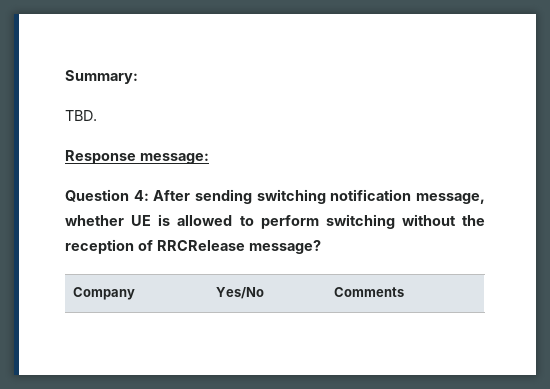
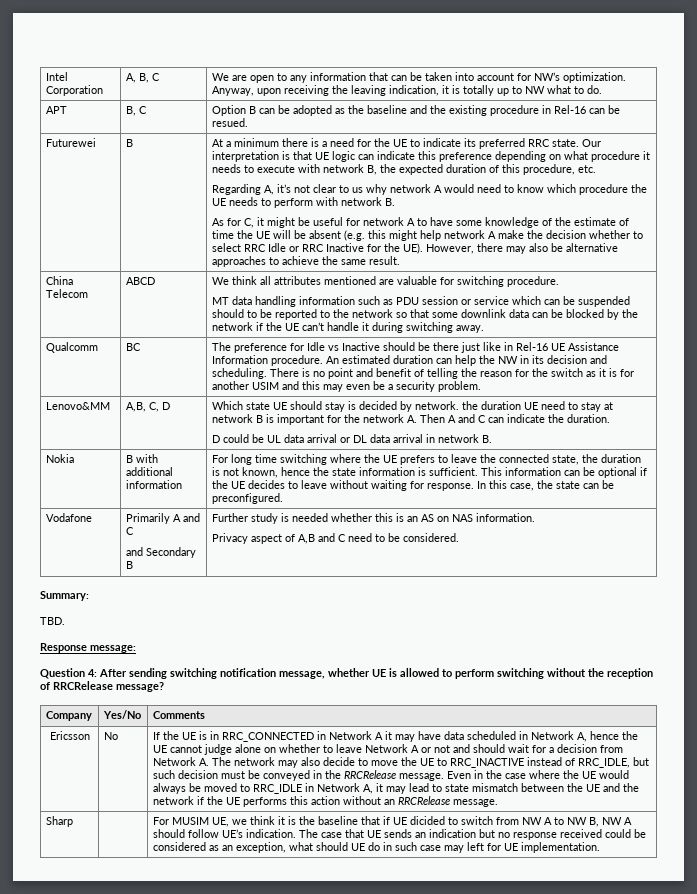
(65, 77) none -> [45,72,68,81] [45,85,103,96] [125,73,160,83] [211,72,626,83] [211,85,602,96] [45,106,67,114] [125,106,147,116] [211,105,620,116] [211,118,248,127] [45,138,96,147] [125,139,133,147] [211,138,601,149] [211,151,650,162] [211,164,596,175] [211,184,647,195] [211,197,395,208] [211,217,629,228] [211,230,643,241] [211,243,618,254] [211,256,400,267] [45,276,73,285] [45,289,88,298] [125,277,155,285] [211,276,559,287] [211,296,630,307] [211,309,638,320] [211,322,484,333] [45,342,98,353] [125,343,141,351] [211,342,619,353] [211,355,607,366] [211,368,634,379] [211,381,481,392] [45,402,110,410] [125,402,170,412] [211,401,613,412] [211,414,610,425] [211,434,492,443] [45,454,74,463] [125,454,158,463] [125,467,173,476] [125,480,182,489] [211,454,641,465] [211,467,647,478] [211,480,614,491] [211,493,283,504] [45,513,92,522] [125,513,200,524] [125,527,134,535] [125,547,196,558] [125,561,133,569] [211,513,535,524] [211,533,459,544] Intel Corporation | A, B, C | We are open to any information that can be taken into account for NW’s optimization. Anyway, upon receiving the leaving indication, it is totally up to NW what to do. // APT | B, C | Option B can be adopted as the baseline and the existing procedure in Rel-16 can be resued. // Futurewei | B | At a minimum there is a need for the UE to indicate its preferred RRC state. Our interpretation is that UE logic can indicate this preference depending on what procedure it needs to execute with network B, the expected duration of this procedure, etc. // Regarding A, it’s not clear to us why network A would need to know which procedure the UE needs to perform with network B. // As for C, it might be useful for network A to have some knowledge of the estimate of time the UE will be absent (e.g. this might help network A make the decision whether to select RRC Idle or RRC Inactive for the UE). However, there may also be alternative approaches to achieve the same result. // China Telecom | ABCD | We think all attributes mentioned are valuable for switching procedure. // MT data handling information such as PDU session or service which can be suspended should to be reported to the network so that some downlink data can be blocked by the network if the UE can’t handle it during switching away. // Qualcomm | BC | The preference for Idle vs Inactive should be there just like in Rel-16 UE Assistance Information procedure. An estimated duration can help the NW in its decision and scheduling. There is no point and benefit of telling the reason for the switch as it is for another USIM and this may even be a security problem. // Lenovo&MM | A,B, C, D | Which state UE should stay is decided by network. the duration UE need to stay at network B is important for the network A. Then A and C can indicate the duration. // D could be UL data arrival or DL data arrival in network B. // Nokia | B with additional information | For long time switching where the UE prefers to leave the connected state, the duration is not known, hence the state information is sufficient. This information can be optional if the UE decides to leave without waiting for response. In this case, the state can be preconfigured. // Vodafone | Primarily A and C // and Secondary B | Further study is needed whether this is an AS on NAS information. // Privacy aspect of A,B and C need to be considered. //
(405, 292) none -> [49,731,90,740] [103,732,118,740] [152,731,638,742] [152,744,623,755] [152,757,649,768] [152,770,629,781] [152,783,639,794] [152,796,498,807] [45,816,73,827] [152,816,632,827] [152,829,646,840] [152,842,600,853] // Ericsson | No | If the UE is in RRC_CONNECTED in Network A it may have data scheduled in Network A, hence the UE cannot judge alone on whether to leave Network A or not and should wait for a decision from Network A. The network may also decide to move the UE to RRC_INACTIVE instead of RRC_IDLE, but such decision must be conveyed in the RRCRelease message. Even in the case where the UE would always be moved to RRC_IDLE in Network A, it may lead to state mismatch between the UE and the network if the UE performs this action without an RRCRelease message. // Sharp | | For MUSIM UE, we think it is the baseline that if UE dicided to switch from NW A to NW B, NW A should follow UE’s indication. The case that UE sends an indication but no response received could be considered as an exception, what should UE do in such case may left for UE implementation.

